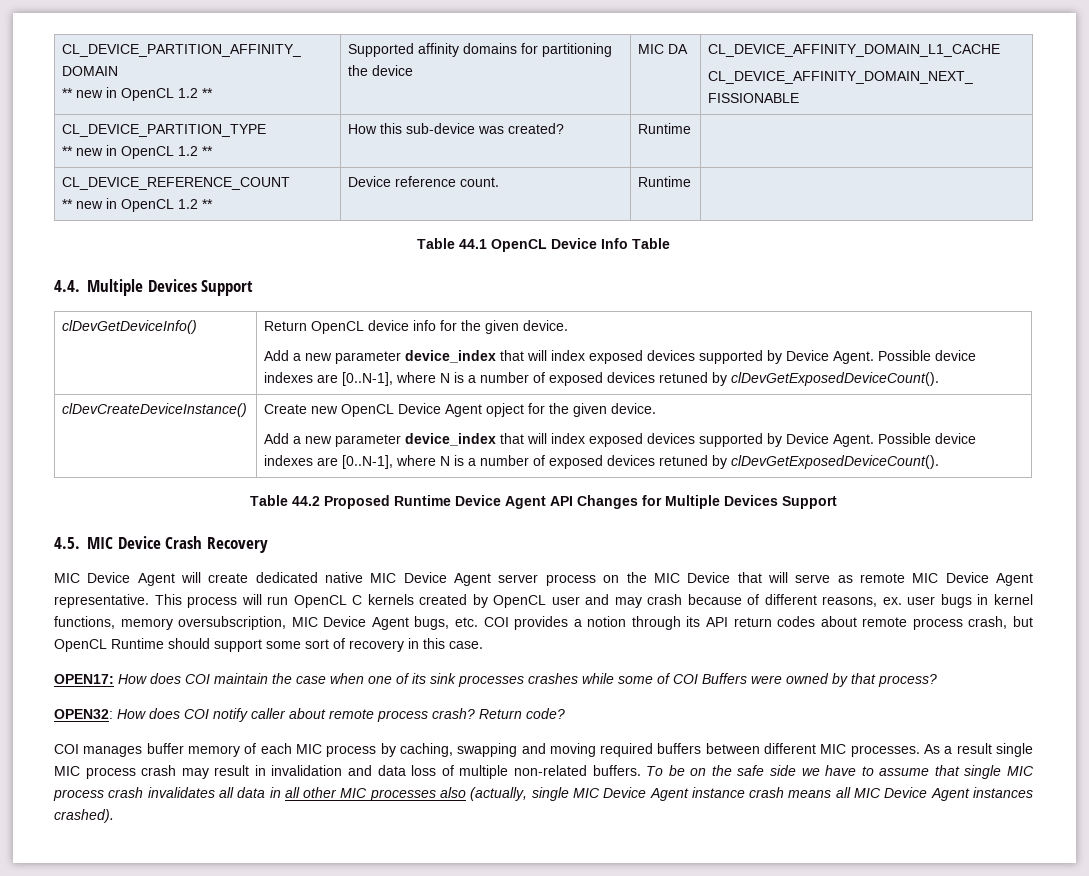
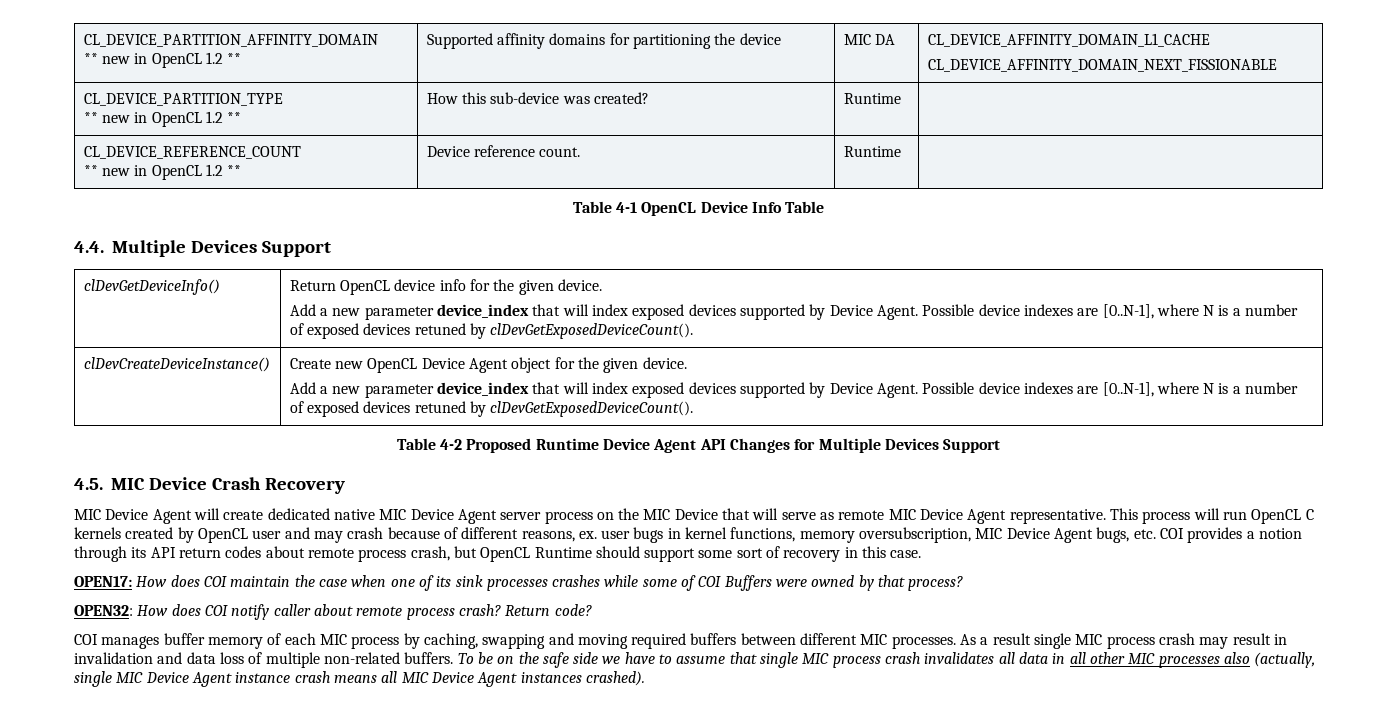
[459,239,487,249] 44.1 -> [616,202,638,213] 4-1
[486,403,525,417] opject -> [511,357,552,373] object
[292,496,320,506] 44.2 -> [440,439,463,450] 4-2

